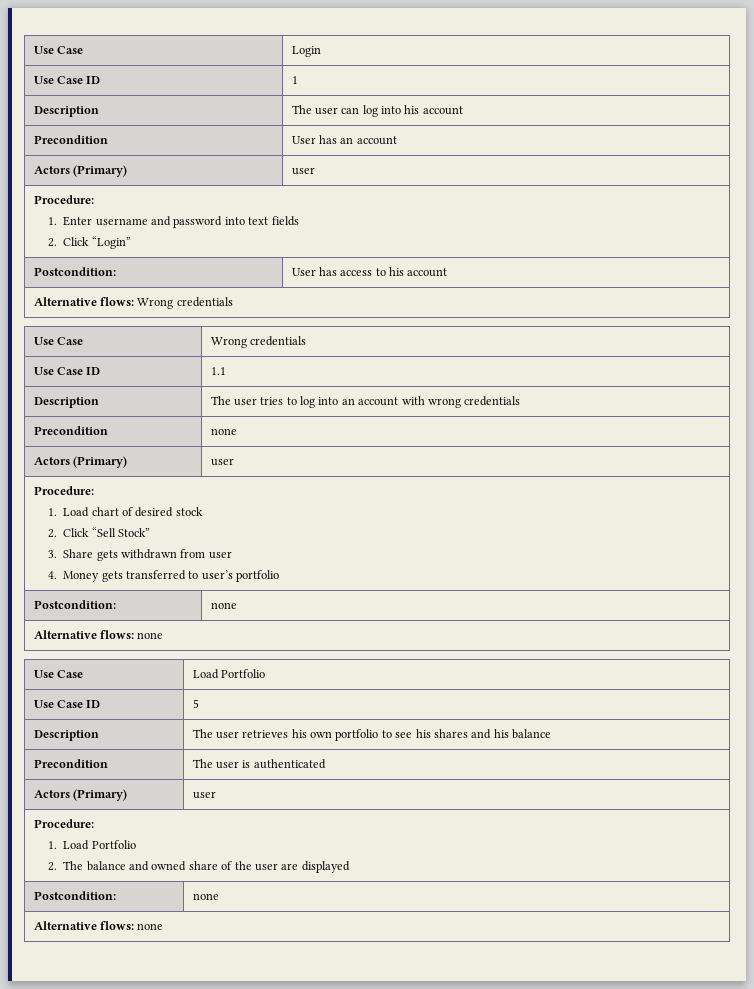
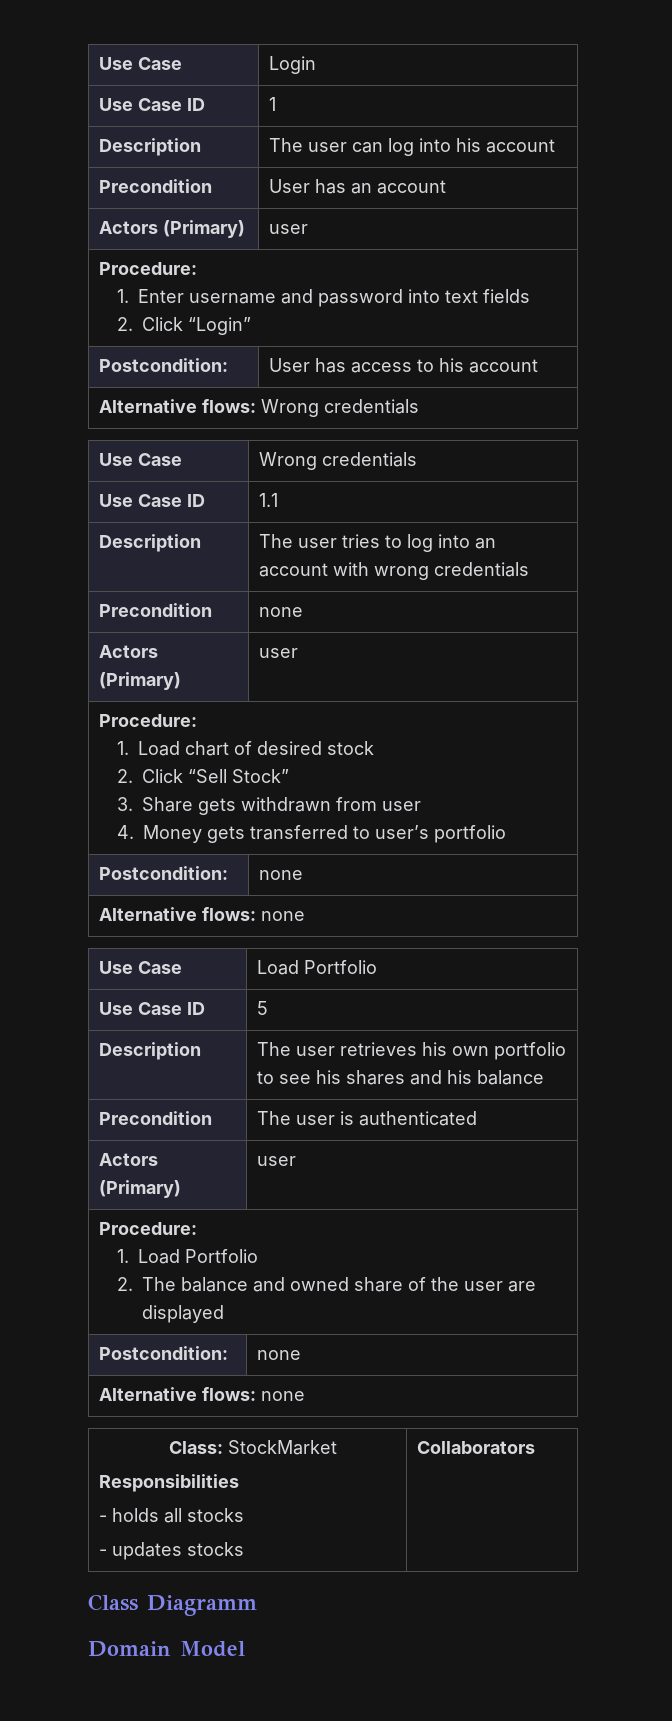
(164, 926) none -> [169,1440,338,1455] [99,1474,240,1492] [99,1508,245,1523] [99,1542,245,1560] [417,1441,536,1454] [88,1594,257,1616] [88,1641,245,1657] // Class: StockMarket // Responsibilities // - holds all stocks // - updates stocks | Collaborators // Class Diagramm // Domain Model

